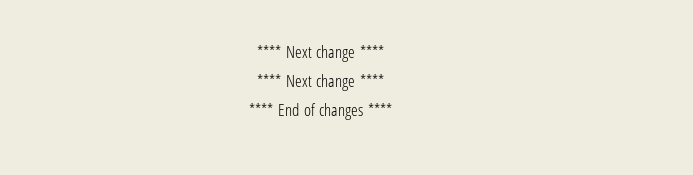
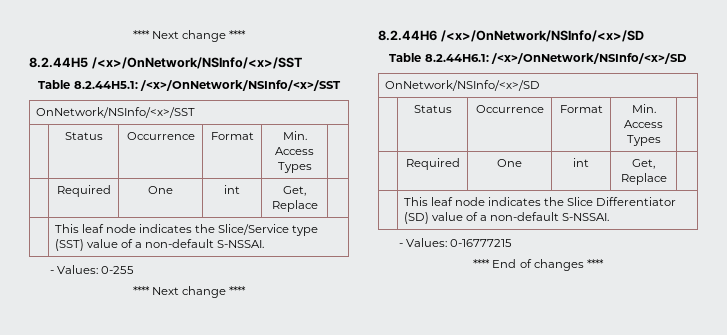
[257,45,384,62] [257,74,384,91] **** Next change **** // **** Next change **** -> [132,30,247,42] [29,57,302,69] [38,80,341,91] [35,107,195,118] [64,132,103,140] [126,132,195,140] [210,132,254,140] [282,131,307,140] [275,147,314,155] [277,162,312,173] [56,185,111,197] [148,186,173,194] [224,185,240,194] [283,186,306,196] [271,200,318,212] [54,224,319,236] [54,239,265,251] [49,265,135,274] [132,286,247,298] [378,30,644,42] [389,53,687,64] [384,80,540,91] [413,105,452,113] [475,105,544,113] [559,105,603,113] [631,104,656,113] [624,120,663,128] [626,135,661,146] [405,158,460,170] [497,159,522,167] [573,158,589,167] [632,159,655,169] [620,173,667,185] [403,197,677,206] [403,212,610,224] [398,238,513,247] **** Next change **** // 8.2.44H5 /<x>/OnNetwork/NSInfo/<x>/SST // Table 8.2.44H5.1: /<x>/OnNetwork/NSInfo/<x>/SST // OnNetwork/NSInfo/<x>/SST // | Status | Occurrence | Format | Min. Access Types | // | Required | One | int | Get, Replace | // | This leaf node indicates the Slice/Service type (SST) value of a non-default S-NSSAI. // - Values: 0-255 // **** Next change **** // 8.2.44H6 /<x>/OnNetwork/NSInfo/<x>/SD // Table 8.2.44H6.1: /<x>/OnNetwork/NSInfo/<x>/SD // OnNetwork/NSInfo/<x>/SD // | Status | Occurrence | Format | Min. Access Types | // | Required | One | int | Get, Replace | // | This leaf node indicates the Slice Differentiator (SD) value of a non-default S-NSSAI. // - Values: 0-16777215

